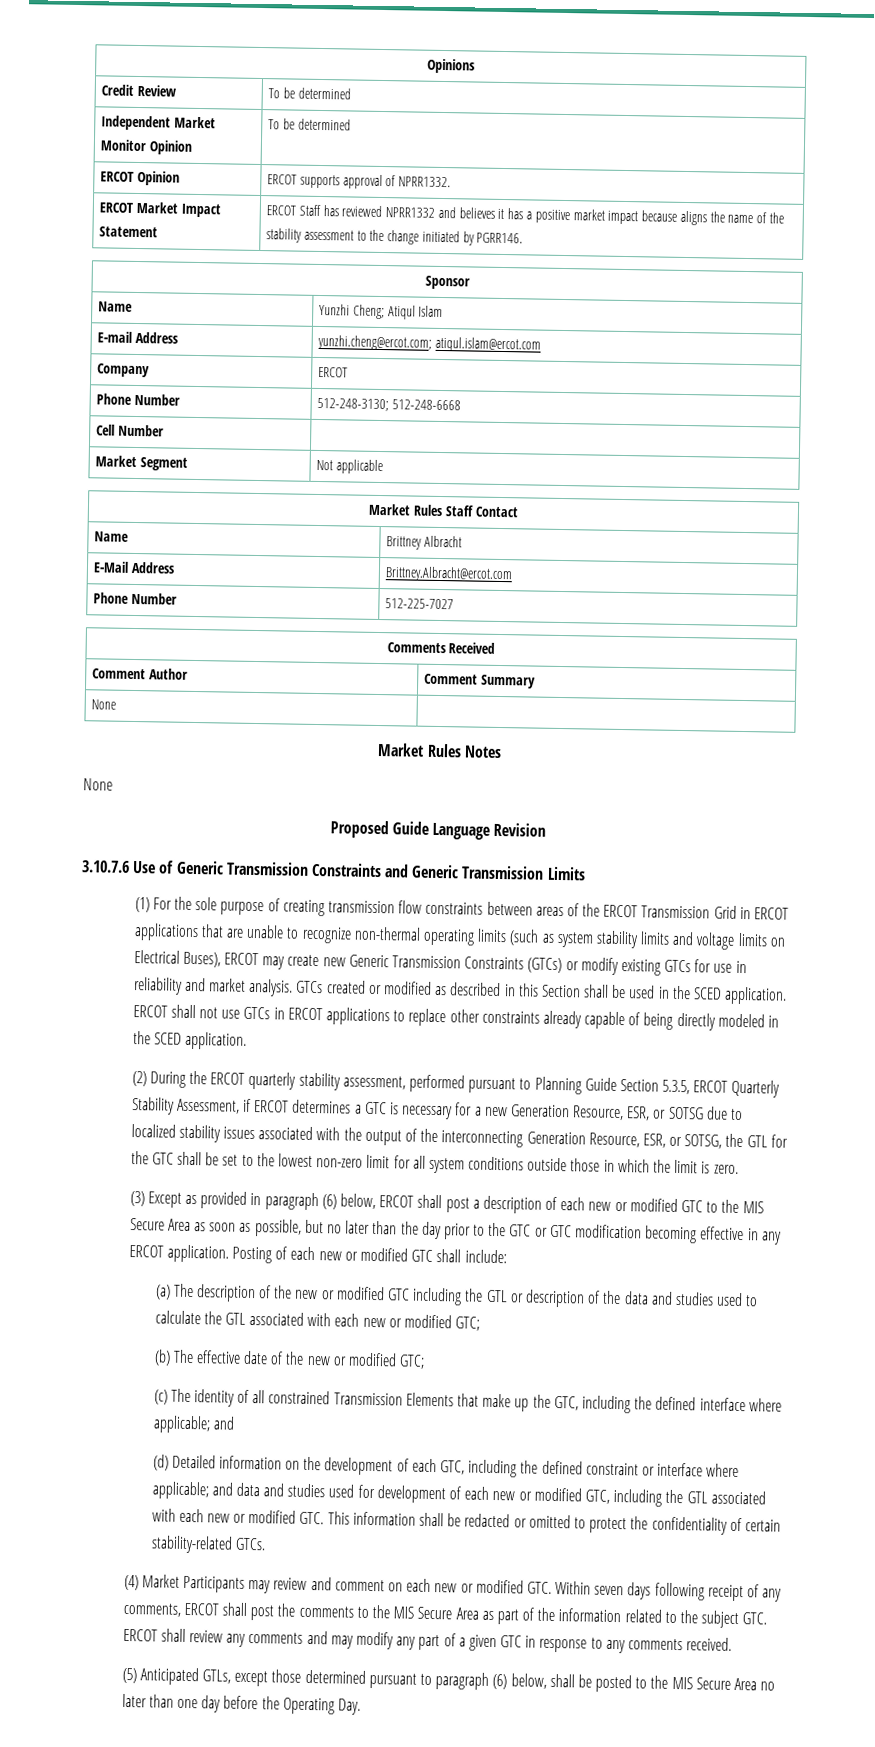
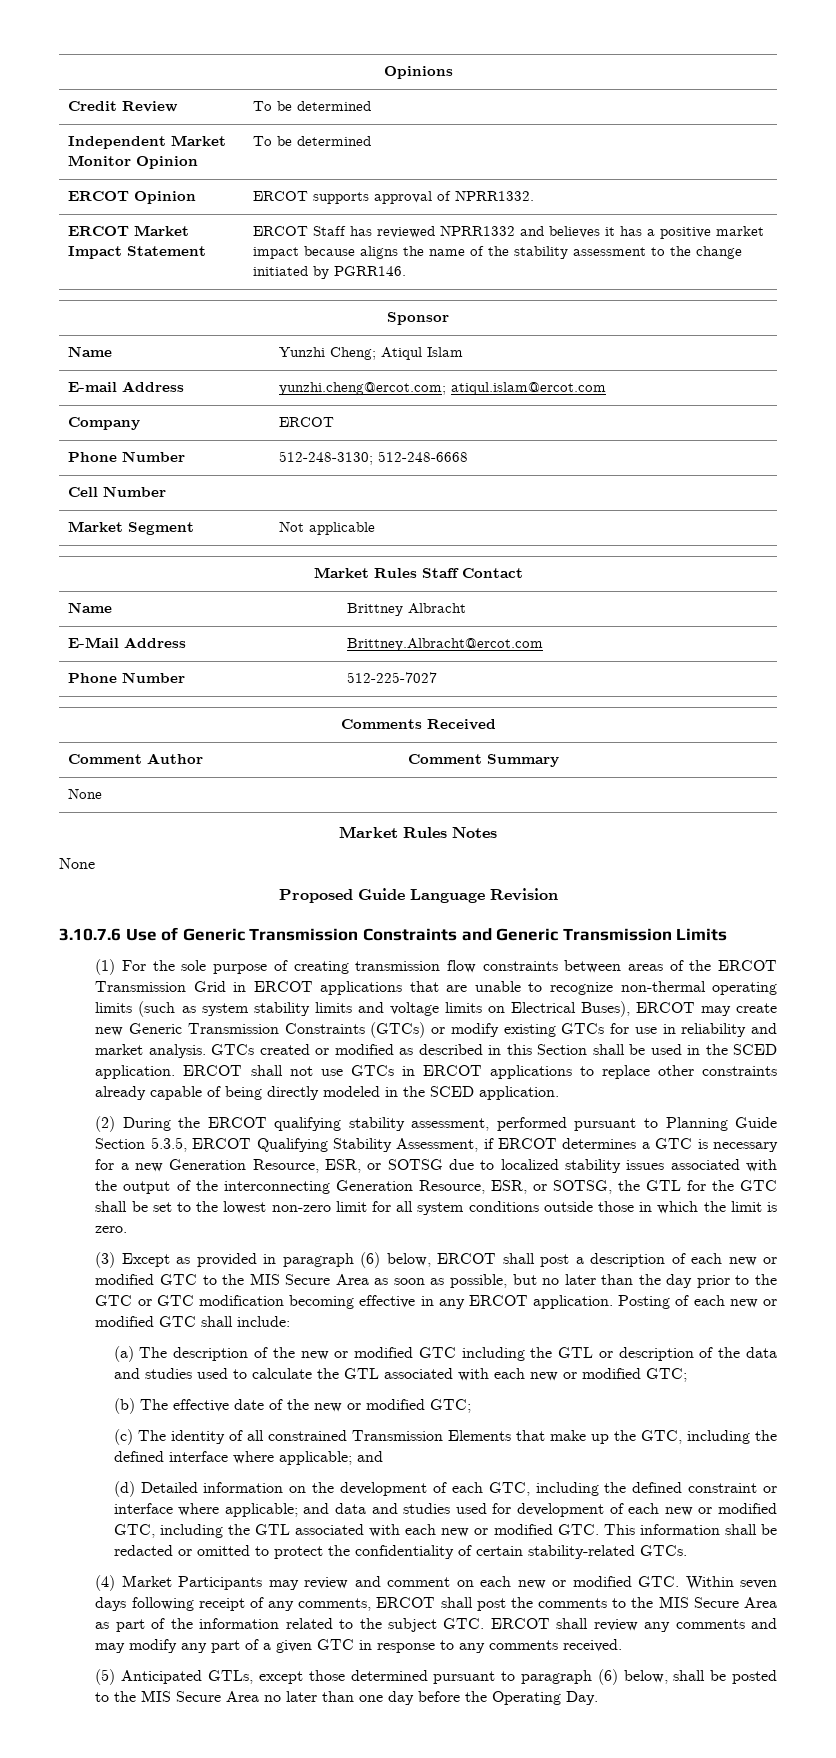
[248,1071,297,1090] quarterly -> [274,1117,342,1131] qualifying
[731,1079,781,1098] Quarterly -> [256,1138,328,1152] Qualifying

